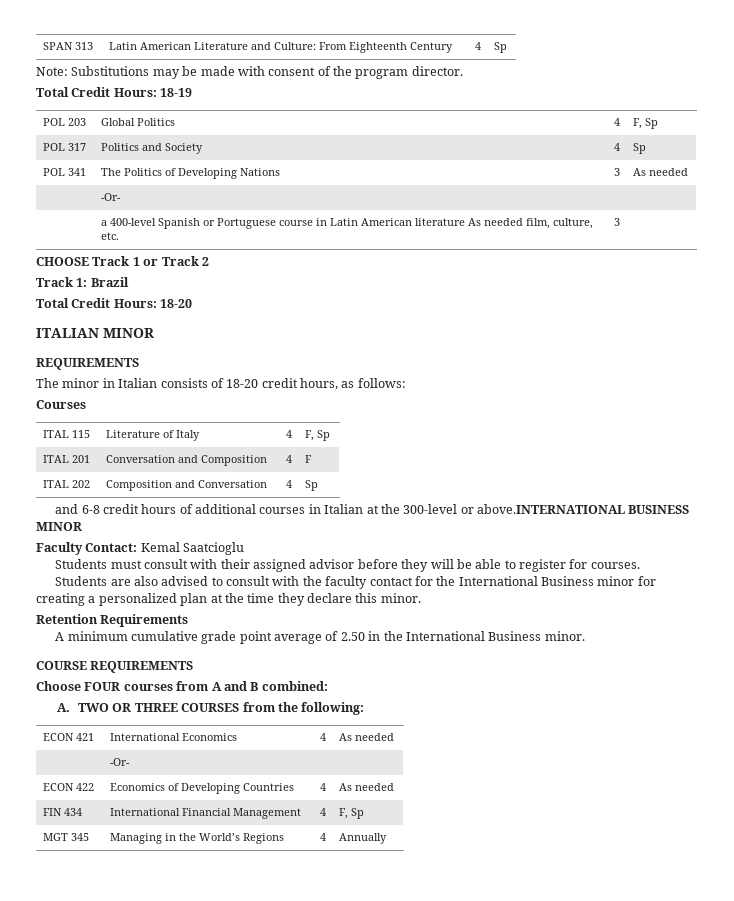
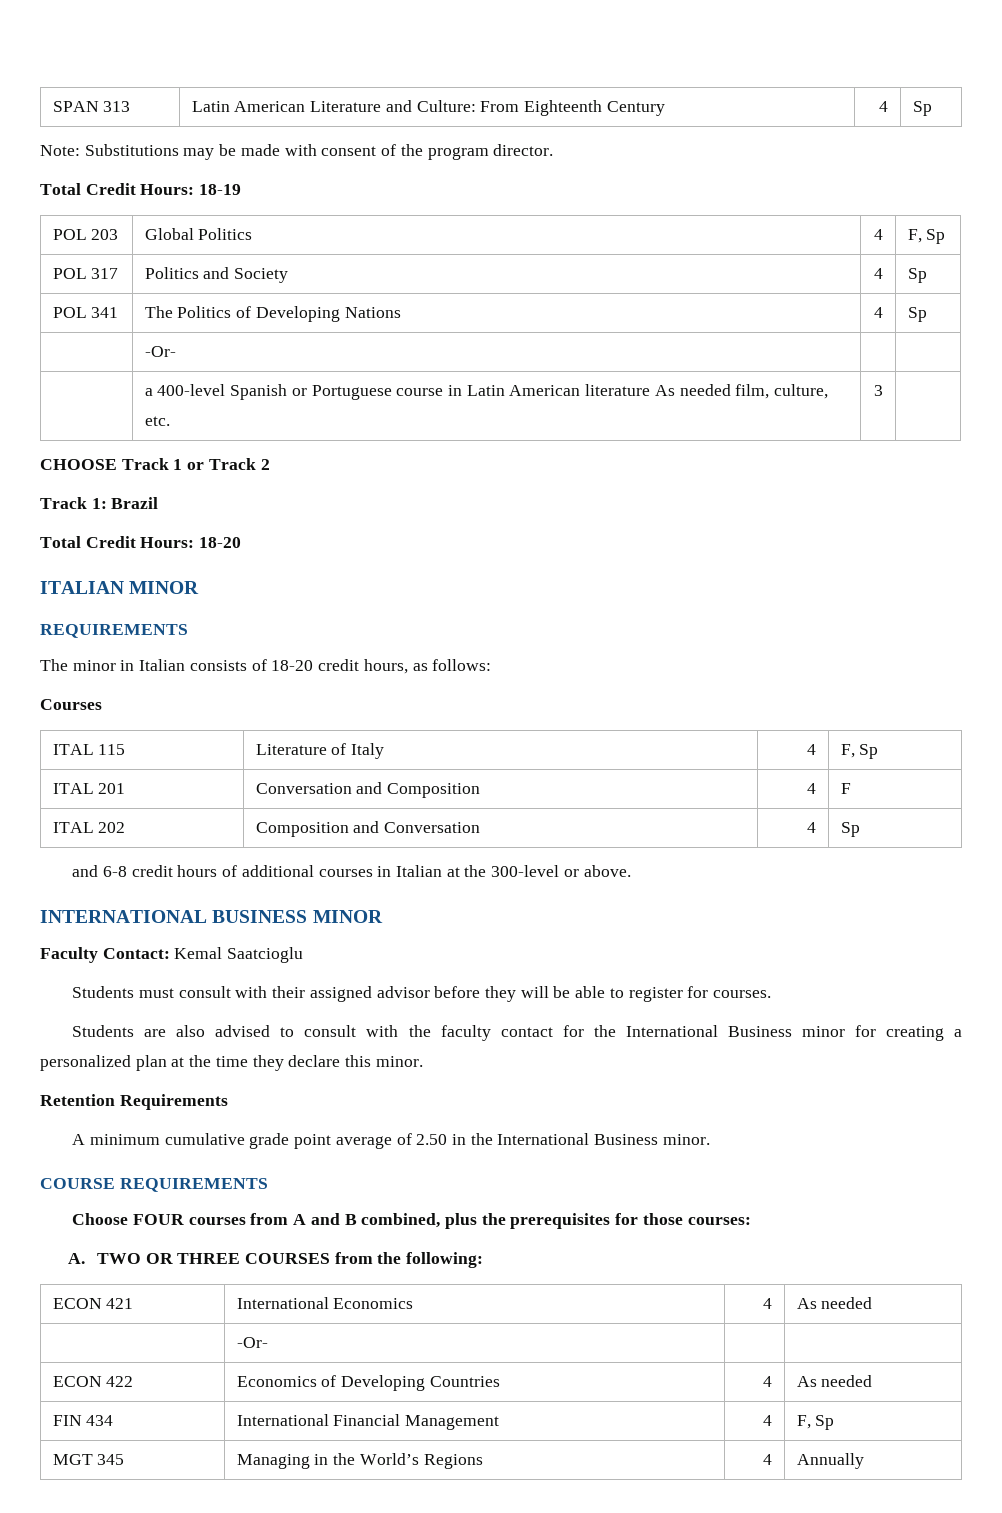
[613,168,620,176] [633,168,689,176] 3 | As needed -> [874,307,884,318] [907,307,927,322] 4 | Sp
[477,504,626,514] above.INTERNATIONAL -> [583,865,631,877] [40,910,207,923] above. // INTERNATIONAL
[261,681,328,691] combined: -> [361,1213,751,1229] combined, plus the prerequisites for those courses:

